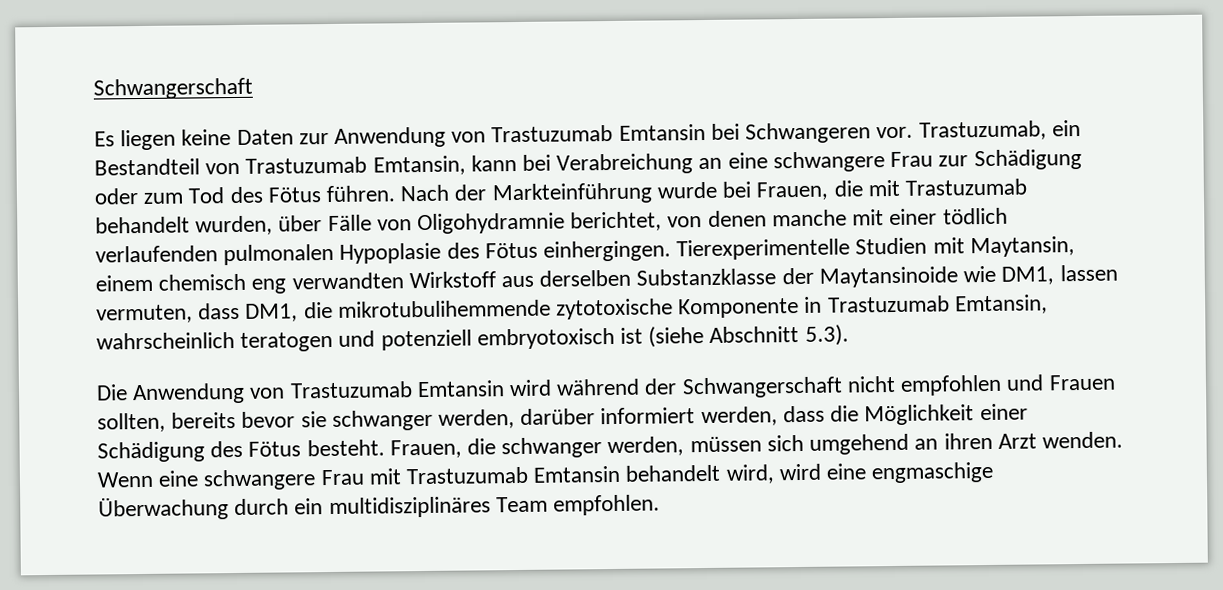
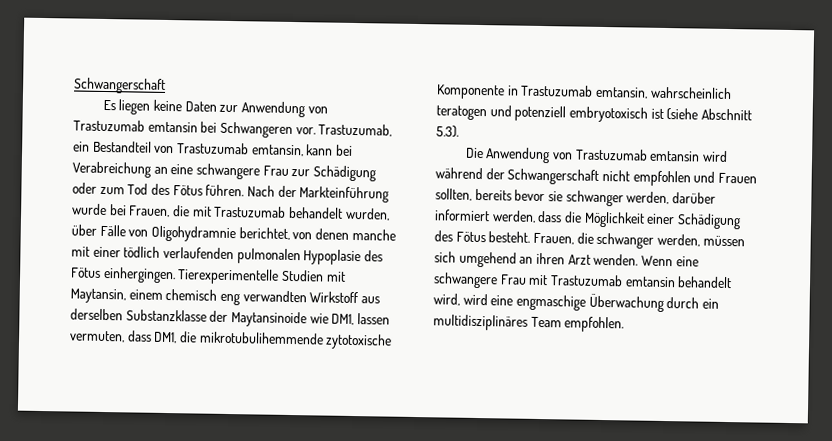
[618,123,706,141] Emtansin -> [147,121,198,133] emtansin
[372,155,466,176] Emtansin, -> [251,144,304,157] emtansin,
[954,294,1048,315] Emtansin, -> [594,86,648,99] emtansin,
[416,380,505,398] Emtansin -> [649,150,701,162] emtansin
[533,465,621,483] Emtansin -> [624,276,676,288] emtansin

